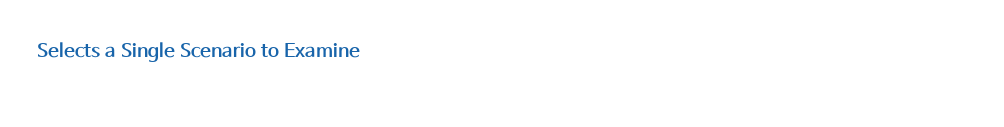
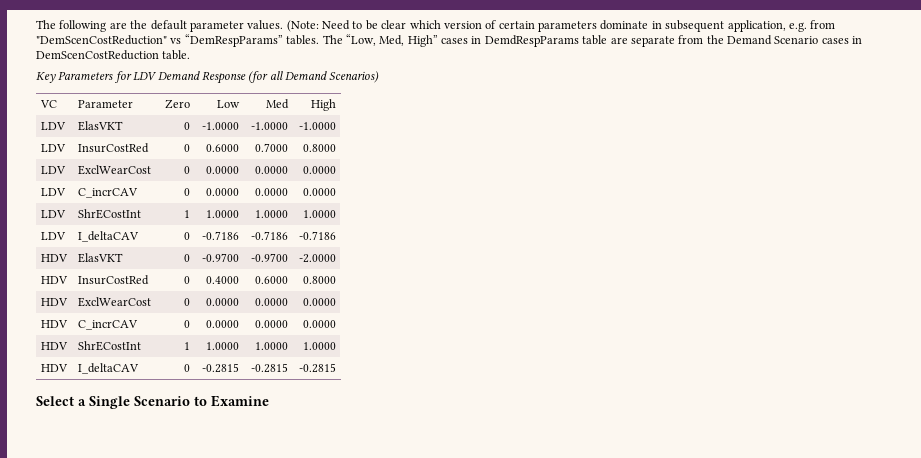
[37,42,100,58] Selects -> [36,20,836,32] [36,34,863,47] [36,50,191,60] [36,71,380,84] [40,100,58,108] [78,100,134,108] [164,99,190,109] [216,100,240,108] [265,99,289,109] [310,99,336,111] [41,122,67,130] [78,121,124,131] [183,122,190,130] [201,122,239,130] [250,122,288,130] [298,122,336,130] [41,144,67,152] [78,143,150,153] [183,144,190,152] [205,144,239,152] [254,143,288,152] [302,144,336,152] [41,166,67,174] [78,165,152,175] [183,166,190,174] [205,166,239,174] [254,166,288,174] [302,166,336,174] [41,188,67,196] [78,188,139,198] [183,188,190,196] [205,188,239,196] [254,188,288,196] [302,188,336,196] [41,210,67,218] [78,209,142,219] [183,210,190,218] [205,210,239,218] [254,210,288,218] [302,210,336,218] [41,232,67,240] [78,231,140,242] [183,232,190,240] [201,231,239,240] [250,231,288,240] [298,231,336,240] [41,254,69,262] [78,253,124,263] [183,254,190,262] [201,253,239,262] [250,253,288,262] [298,254,336,263] [41,276,69,284] [78,275,150,285] [183,276,190,284] [205,276,239,284] [254,276,288,284] [302,276,336,284] [41,298,69,306] [78,297,152,307] [183,298,190,306] [205,298,239,306] [254,298,288,306] [302,298,336,306] [41,320,69,328] [78,320,139,330] [183,320,190,328] [205,320,239,328] [254,320,288,328] [302,320,336,328] [41,342,69,350] [78,341,142,351] [183,342,190,350] [205,342,239,350] [254,342,288,350] [302,342,336,350] [41,364,69,372] [78,363,140,374] [183,364,190,372] [201,363,239,373] [250,363,288,373] [298,363,336,373] [36,396,74,406] The following are the default parameter values. (Note: Need to be clear which version of certain parameters dominate in subsequent application, e.g. from "DemScenCostReduction" vs “DemRespParams” tables. The “Low, Med, High” cases in DemdRespParams table are separate from the Demand Scenario cases in DemScenCostReduction table. // Key Parameters for LDV Demand Response (for all Demand Scenarios) // VC | Parameter | Zero | Low | Med | High // LDV | ElasVKT | 0 | -1.0000 | -1.0000 | -1.0000 // LDV | InsurCostRed | 0 | 0.6000 | 0.7000 | 0.8000 // LDV | ExclWearCost | 0 | 0.0000 | 0.0000 | 0.0000 // LDV | C_incrCAV | 0 | 0.0000 | 0.0000 | 0.0000 // LDV | ShrECostInt | 1 | 1.0000 | 1.0000 | 1.0000 // LDV | I_deltaCAV | 0 | -0.7186 | -0.7186 | -0.7186 // HDV | ElasVKT | 0 | -0.9700 | -0.9700 | -2.0000 // HDV | InsurCostRed | 0 | 0.4000 | 0.6000 | 0.8000 // HDV | ExclWearCost | 0 | 0.0000 | 0.0000 | 0.0000 // HDV | C_incrCAV | 0 | 0.0000 | 0.0000 | 0.0000 // HDV | ShrECostInt | 1 | 1.0000 | 1.0000 | 1.0000 // HDV | I_deltaCAV | 0 | -0.2815 | -0.2815 | -0.2815 // Select

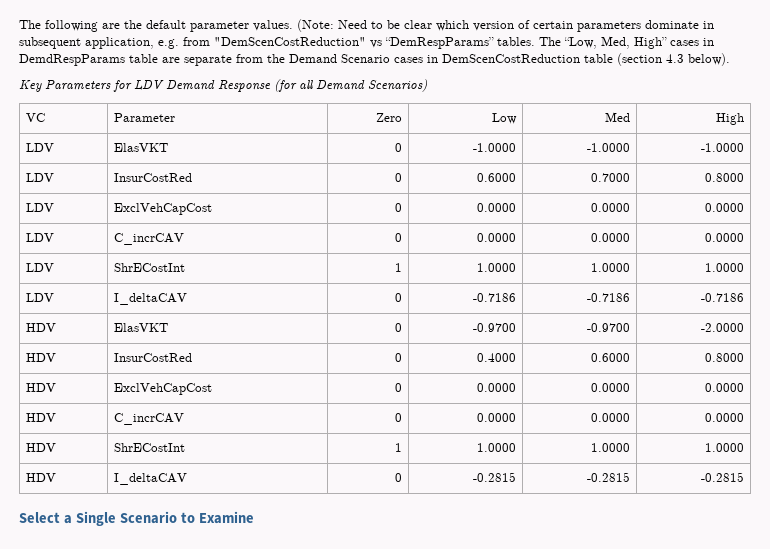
[162,50,191,60] table. -> [584,53,730,66] table (section 4.3 below).
[78,165,152,175] ExclWearCost -> [114,203,213,215] ExclVehCapCost
[78,297,152,307] ExclWearCost -> [114,383,213,395] ExclVehCapCost

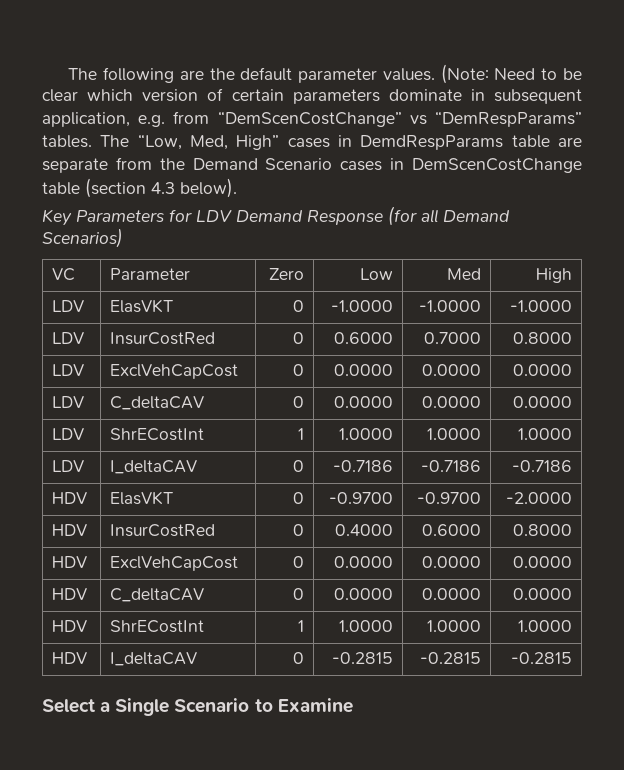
[214,37,366,46] "DemScenCostReduction" -> [217,111,402,127] “DemScenCostChange”
[442,54,580,63] DemScenCostReduction -> [411,158,582,173] DemScenCostChange
[114,233,185,245] C_incrCAV -> [110,396,205,410] C_deltaCAV
[114,413,185,425] C_incrCAV -> [110,588,205,602] C_deltaCAV

